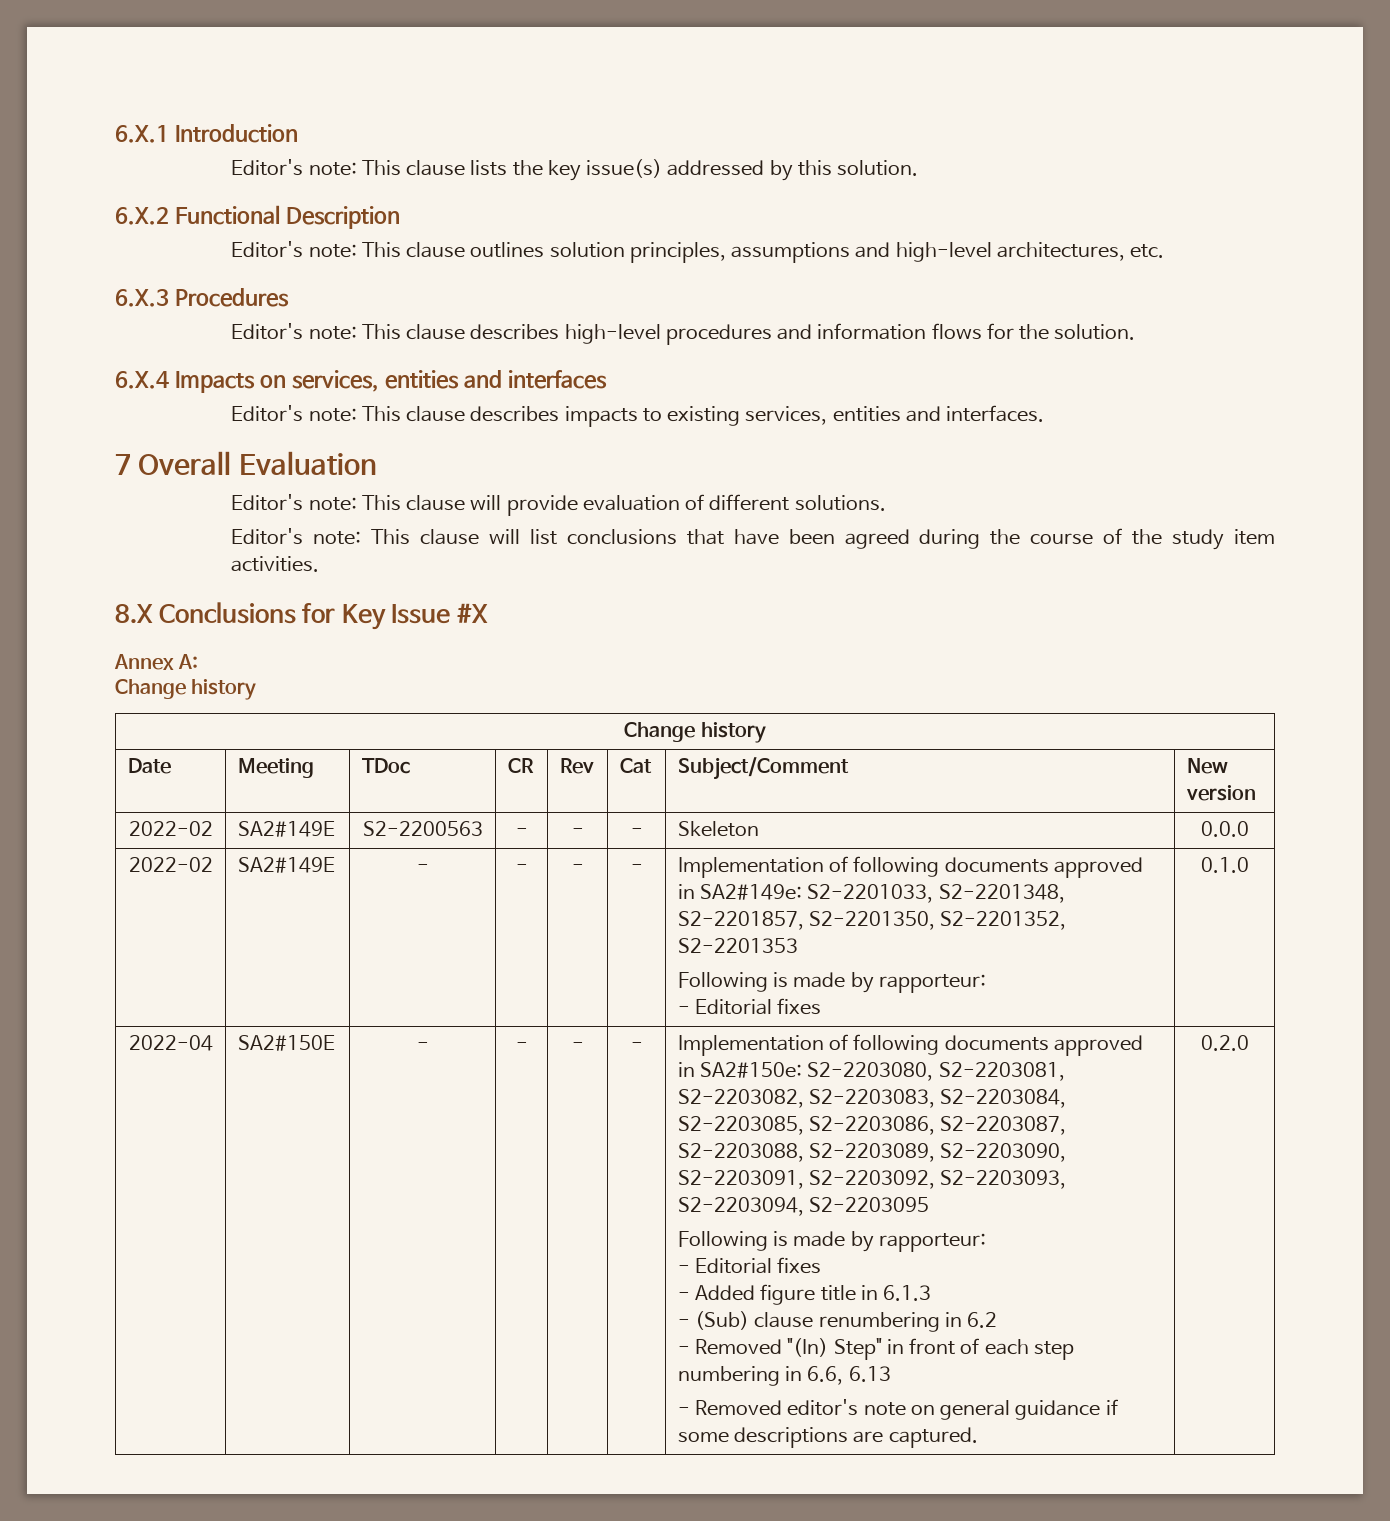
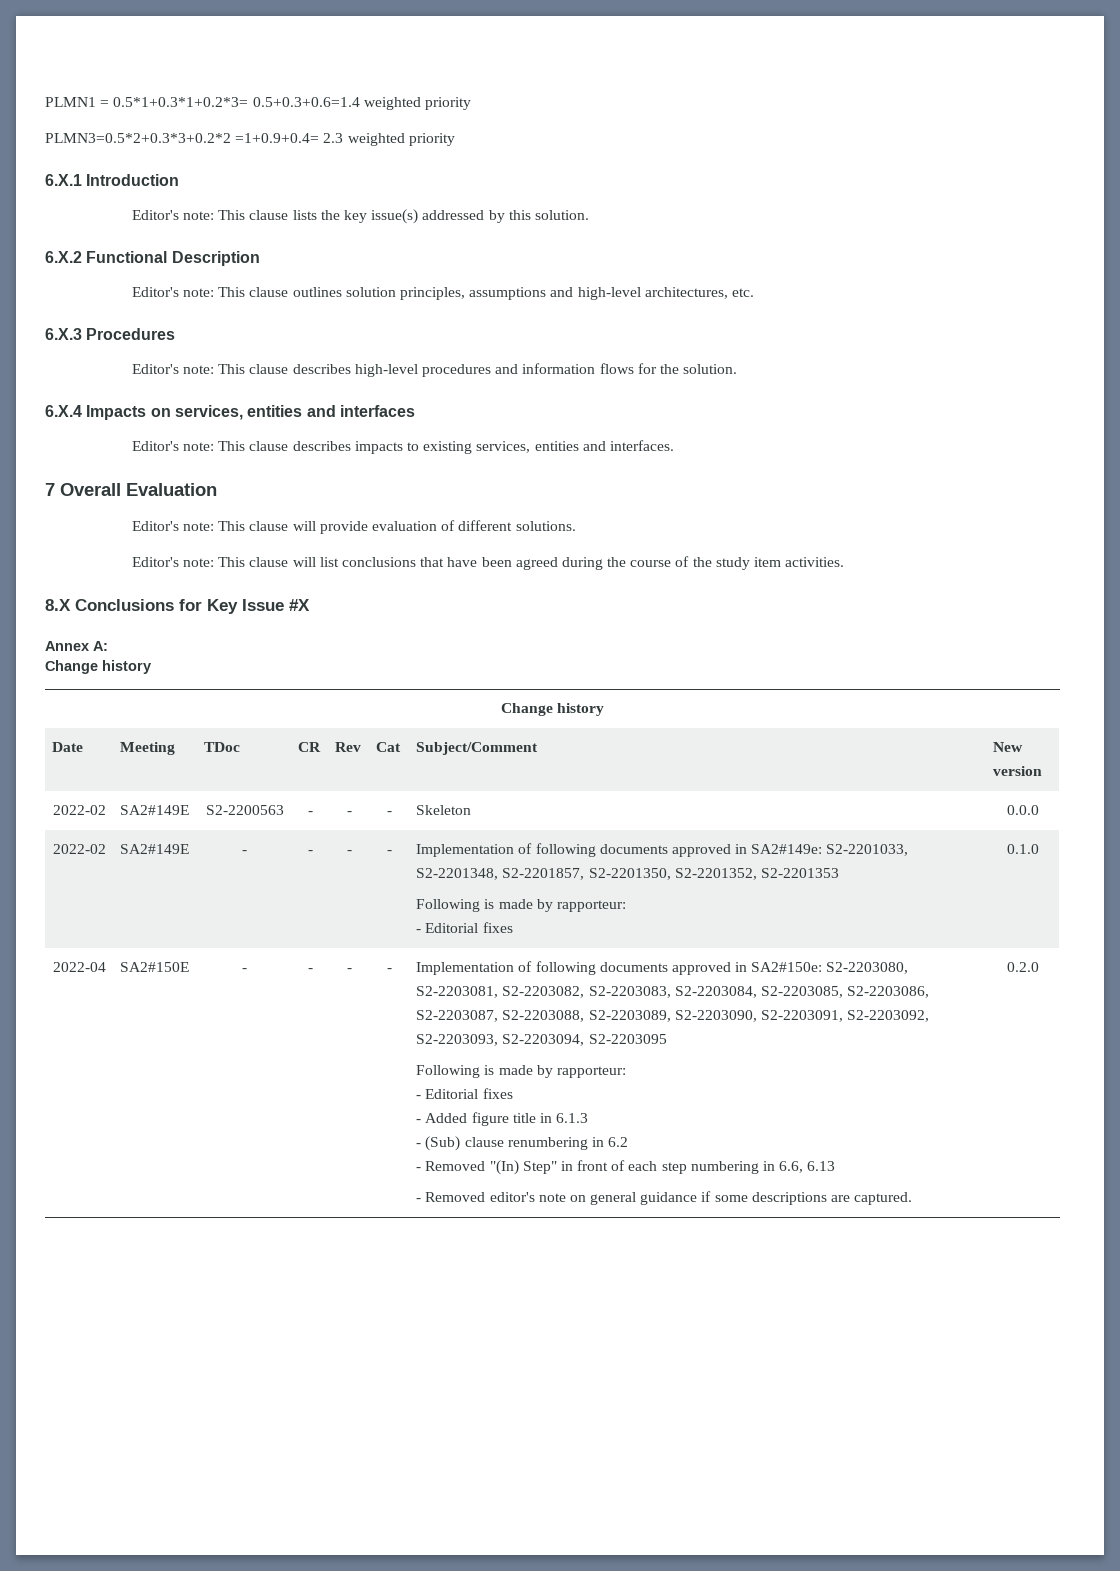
(115, 134) none -> [45,97,471,110] [45,133,455,146] PLMN1 = 0.5*1+0.3*1+0.2*3= 0.5+0.3+0.6=1.4 weighted priority // PLMN3=0.5*2+0.3*3+0.2*2 =1+0.9+0.4= 2.3 weighted priority //

